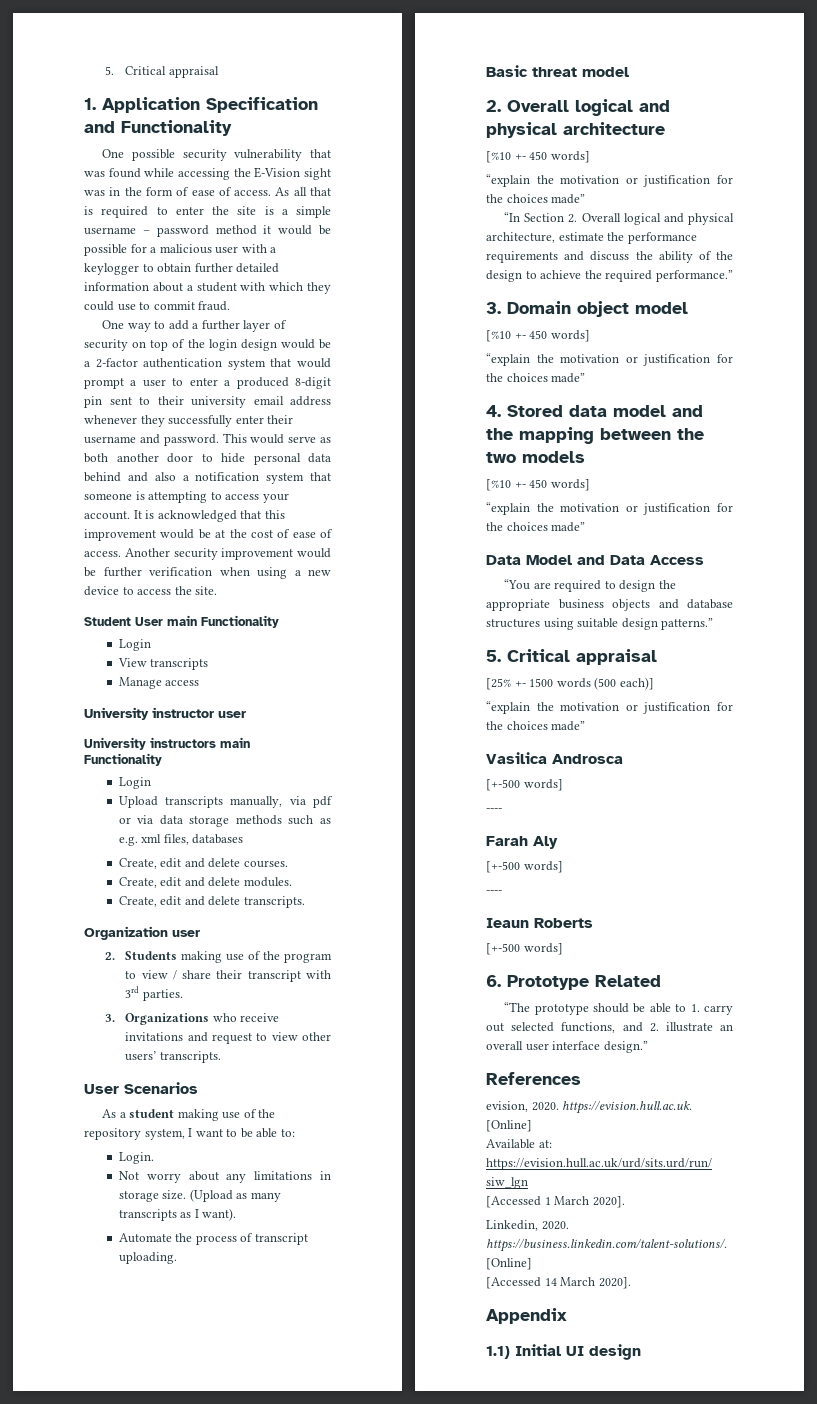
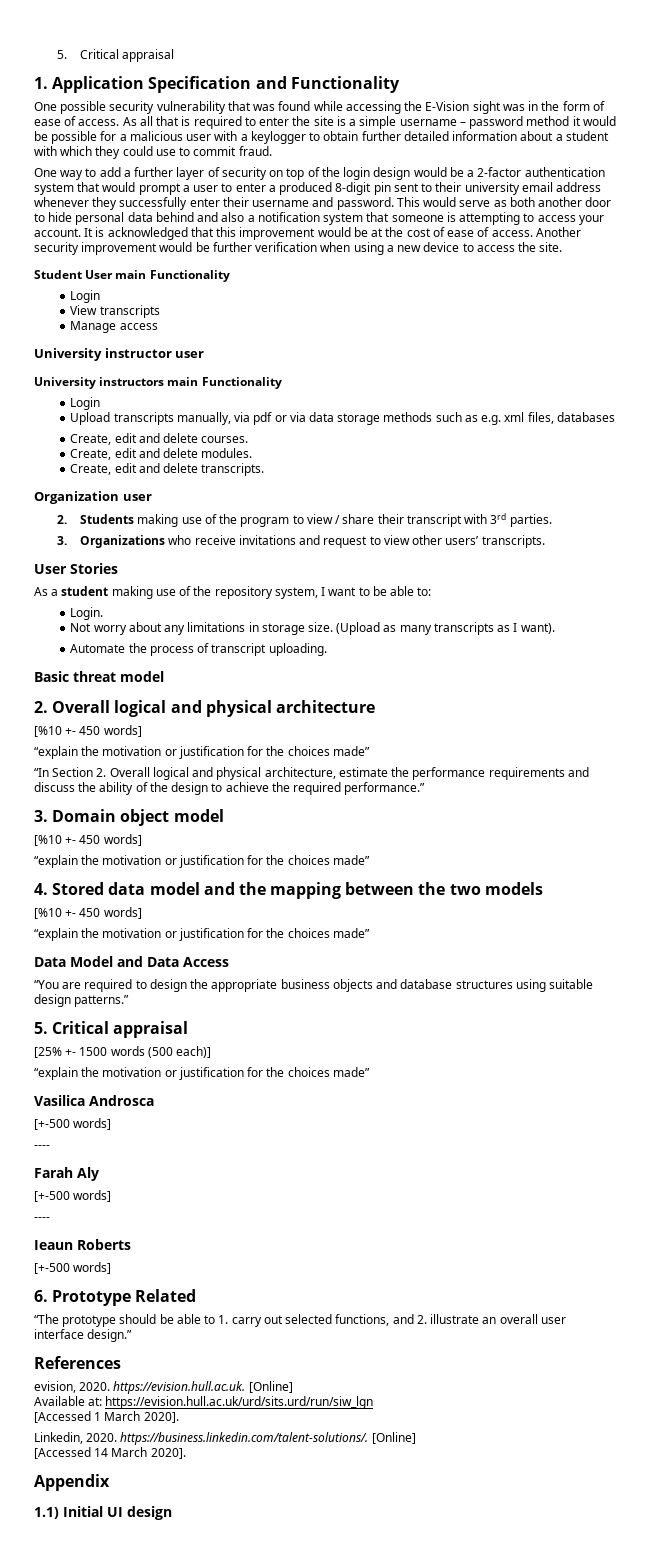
[124,1082,198,1094] Scenarios -> [70,563,118,574] Stories

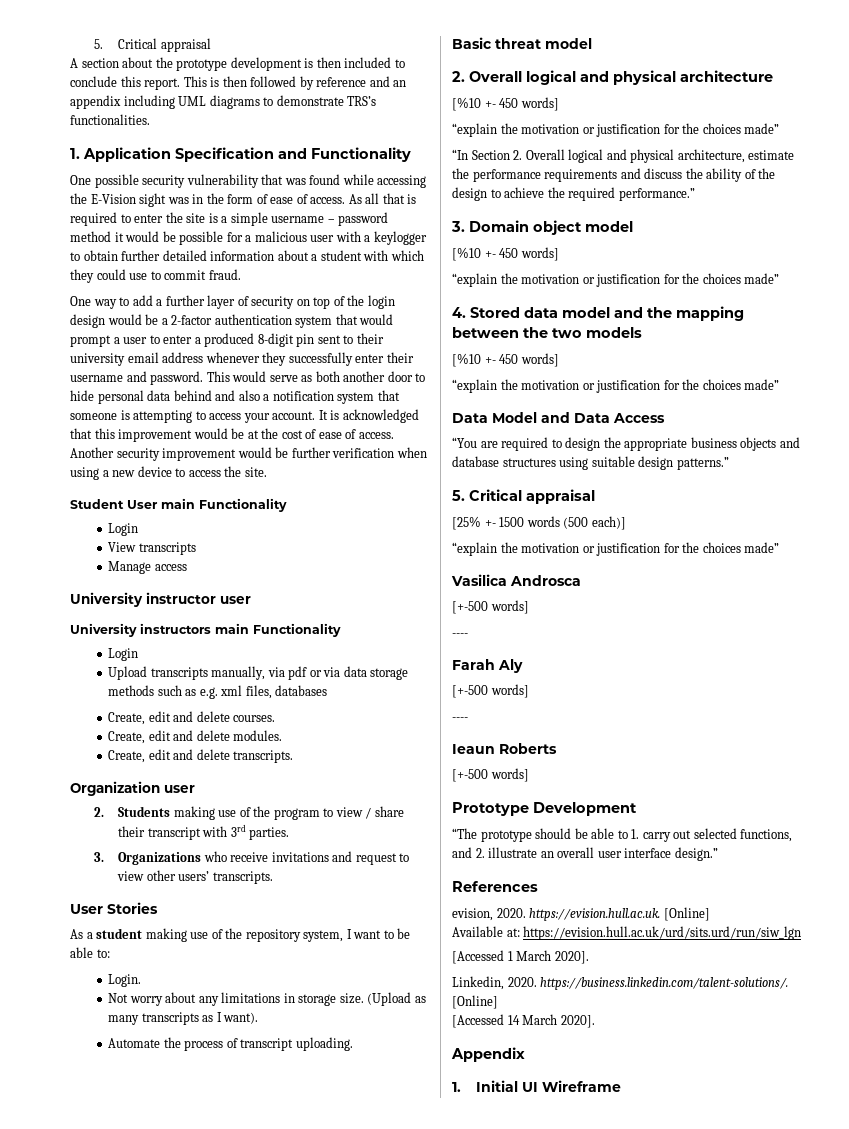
[57,49,175,62] 5. Critical appraisal -> [94,38,211,52] [70,57,405,71] [70,76,407,90] [70,95,377,109] [70,114,150,125] 5. Critical appraisal // A section about the prototype development is then included to conclude this report. This is then followed by reference and an appendix including UML diagrams to demonstrate TRS’s functionalities.
[34,1289,197,1306] 6. Prototype Related -> [452,802,637,816] Prototype Development
[34,1507,59,1519] 1.1) -> [452,1082,461,1092] 1.
[127,1506,172,1520] design -> [542,1080,622,1092] Wireframe

